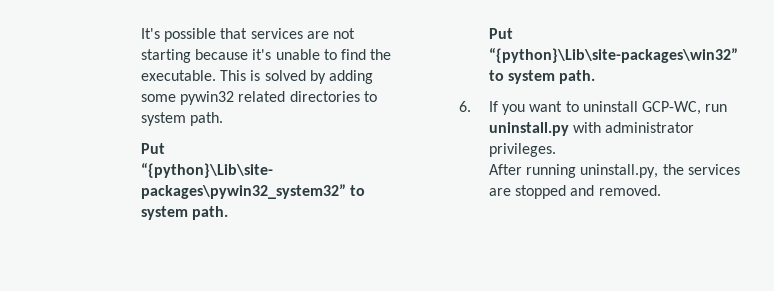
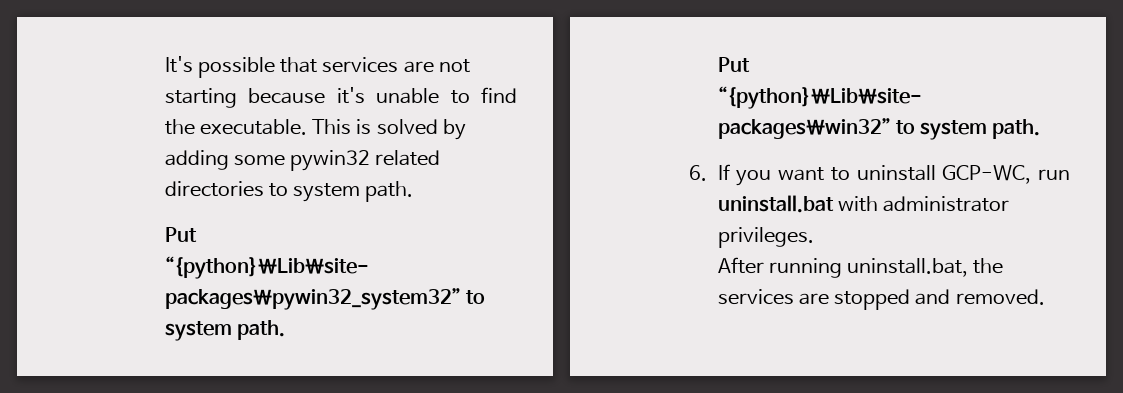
[488,122,569,136] uninstall.py -> [717,195,834,213] uninstall.bat
[580,164,659,178] uninstall.py, -> [847,258,969,277] uninstall.bat,

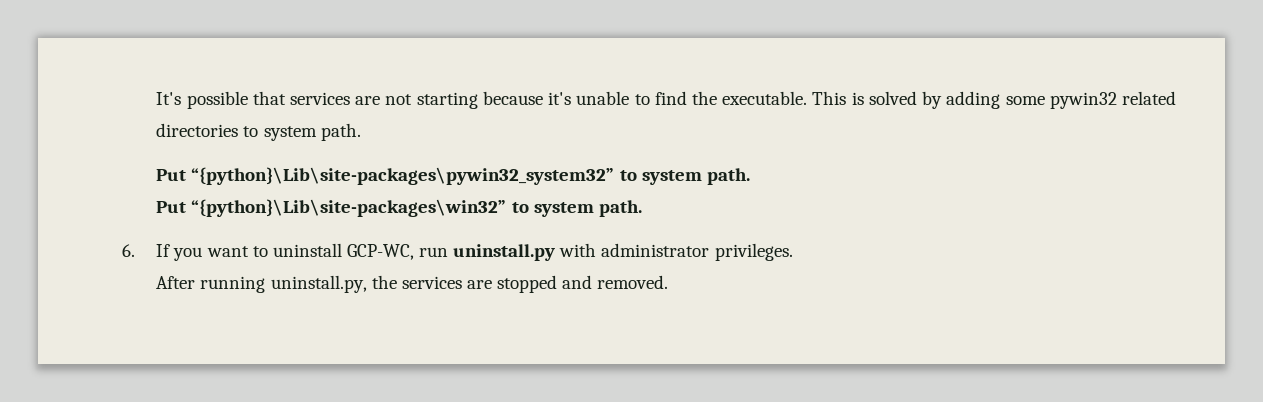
[717,195,834,213] uninstall.bat -> [453,244,556,261] uninstall.py
[847,258,969,277] uninstall.bat, -> [270,275,367,293] uninstall.py,

